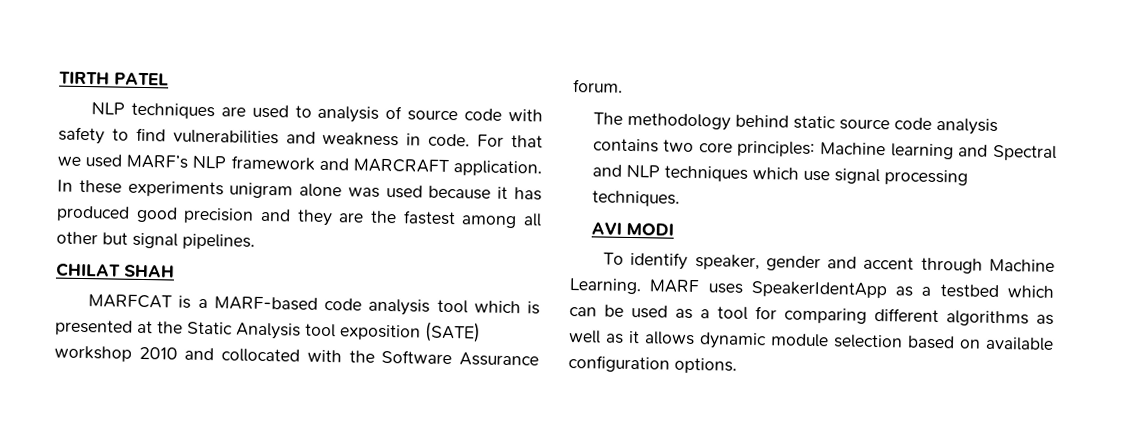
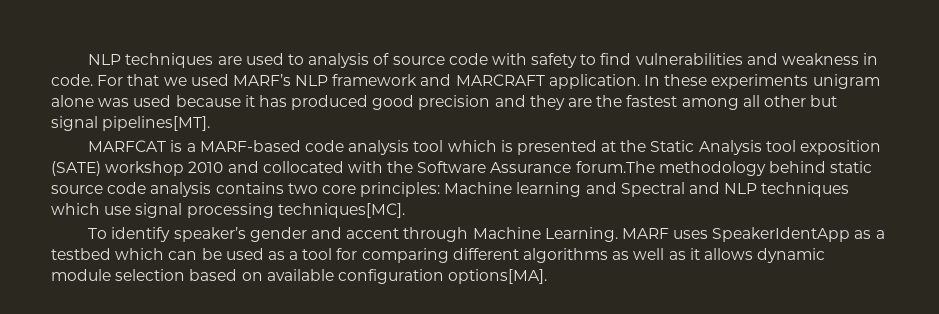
[59,71,169,86] TIRTH PATEL // -> (88, 59) none
[182,233,255,250] [55,262,175,278] pipelines. // CHILAT SHAH -> [102,116,211,131] pipelines[MT].
[573,79,623,93] [592,112,623,125] forum. // The -> [575,161,655,173] forum.The
[591,190,680,207] [590,222,674,236] techniques. // AVI MODI -> [277,203,405,218] techniques[MC].
[694,254,760,271] speaker, -> [173,227,246,242] speaker’s
[674,357,737,374] options. -> [448,269,548,284] options[MA].

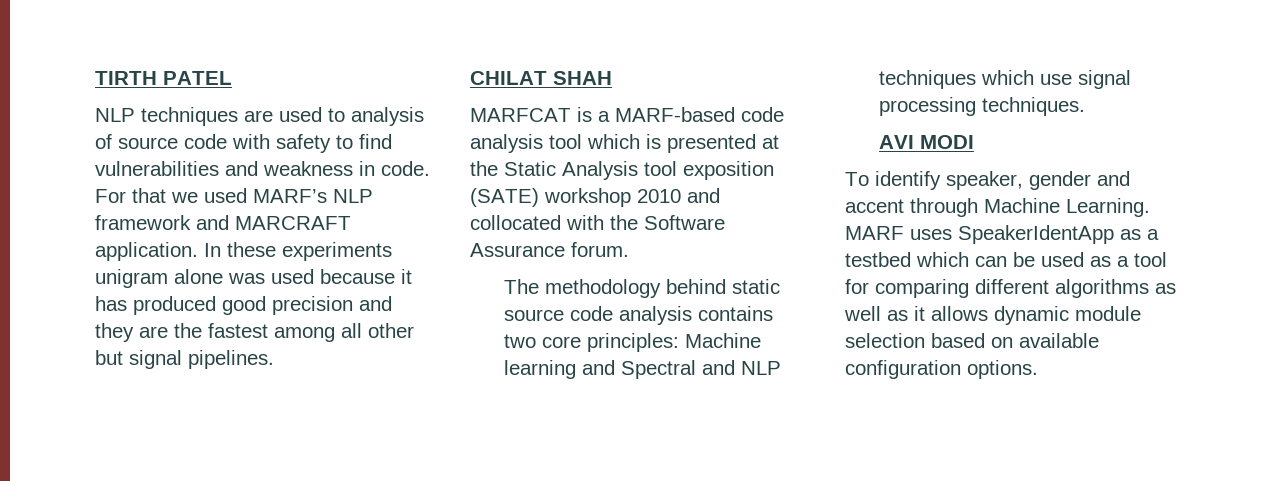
(88, 59) none -> [95,71,232,85] TIRTH PATEL //
[102,116,211,131] pipelines[MT]. -> [188,350,274,369] [470,71,612,85] pipelines. // CHILAT SHAH
[575,161,655,173] forum.The -> [571,242,629,257] [504,279,540,294] forum. // The
[277,203,405,218] techniques[MC]. -> [982,97,1086,116] [879,135,975,149] techniques. // AVI MODI
[173,227,246,242] speaker’s -> [946,171,1023,190] speaker,
[448,269,548,284] options[MA]. -> [967,360,1038,379] options.

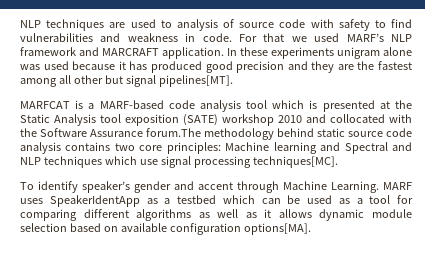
[95,71,232,85] TIRTH PATEL // -> (20, 24) none
[188,350,274,369] [470,71,612,85] pipelines. // CHILAT SHAH -> [158,75,233,87] pipelines[MT].
[571,242,629,257] [504,279,540,294] forum. // The -> [146,128,201,137] forum.The
[982,97,1086,116] [879,135,975,149] techniques. // AVI MODI -> [252,156,338,168] techniques[MC].
[946,171,1023,190] speaker, -> [82,181,130,193] speaker’s
[967,360,1038,379] options. -> [243,223,311,235] options[MA].

